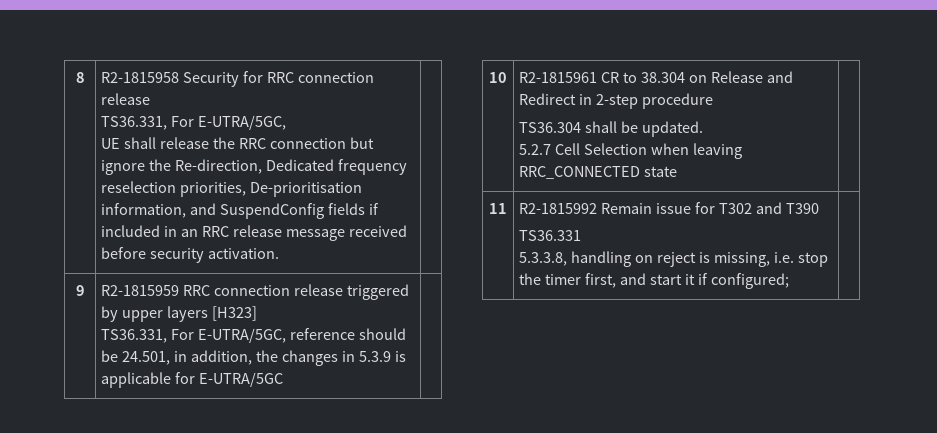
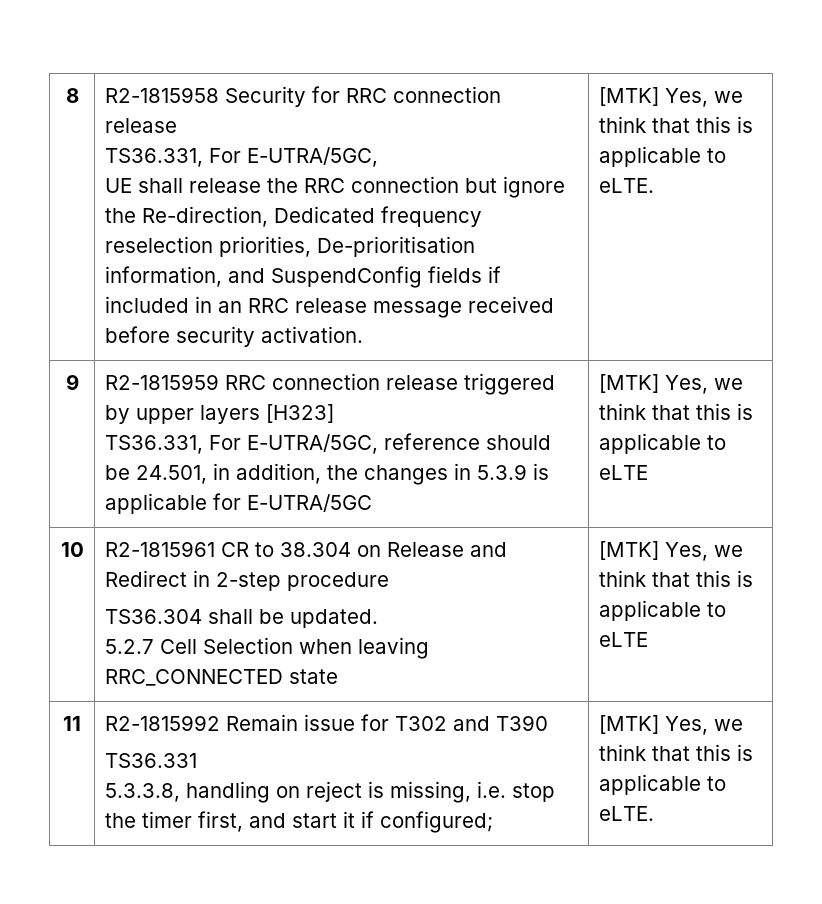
(280, 253) none -> [598,87,743,107] [598,116,753,133] [598,146,726,167] [598,178,654,193] [MTK] Yes, we think that this is applicable to eLTE.
(284, 379) none -> [598,374,743,394] [598,403,753,420] [598,433,726,454] [598,465,648,480] [MTK] Yes, we think that this is applicable to eLTE
(678, 171) none -> [598,541,743,561] [598,570,753,587] [598,600,726,621] [598,632,648,647] [MTK] Yes, we think that this is applicable to eLTE
(789, 281) none -> [598,715,743,735] [598,744,753,761] [598,774,726,795] [598,806,654,821] [MTK] Yes, we think that this is applicable to eLTE.

